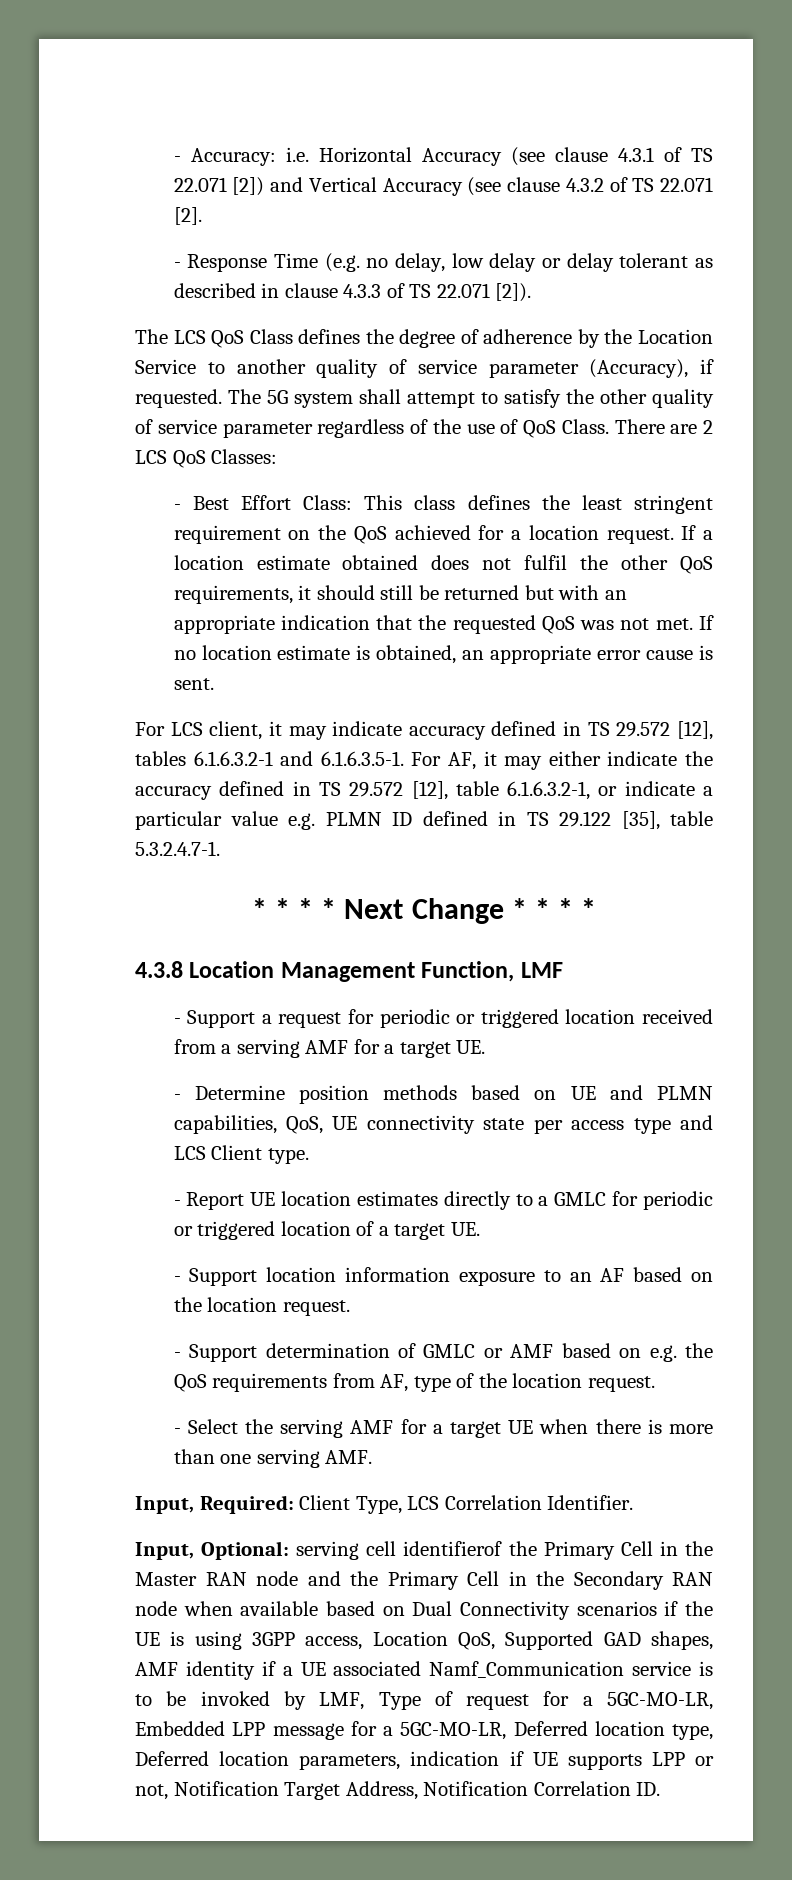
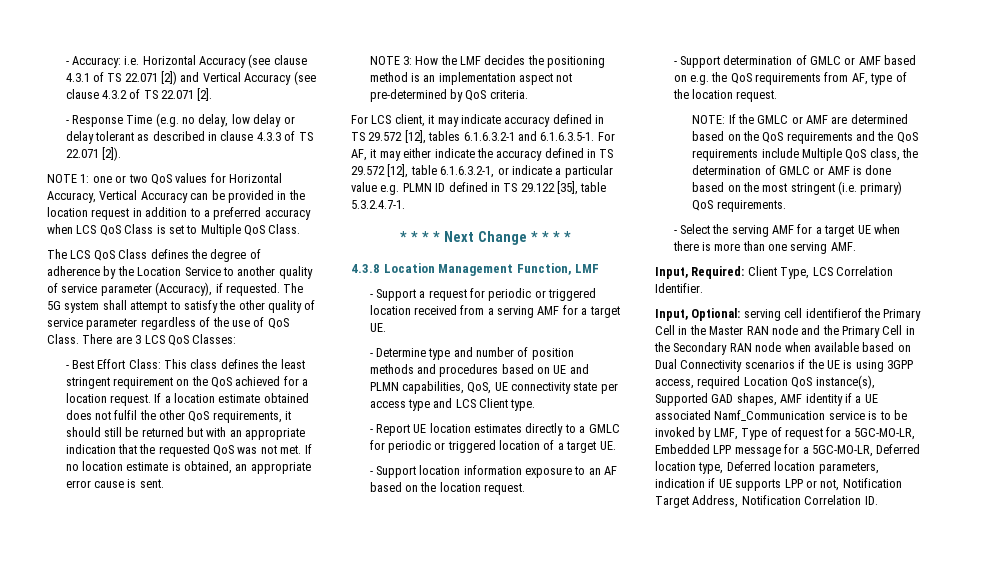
(532, 292) none -> [47,173,282,185] [47,190,305,203] [47,207,311,220] [47,224,301,237] // NOTE 1: one or two QoS values for Horizontal Accuracy, Vertical Accuracy can be provided in the location request in addition to a preferred accuracy when LCS QoS Class is set to Multiple QoS Class.
[703,420,713,434] 2 -> [135,335,142,344] 3
(214, 684) none -> [369,55,606,68] [369,72,573,85] [369,89,528,102] // NOTE 3: How the LMF decides the positioning method is an implementation aspect not pre-determined by QoS criteria.
[298,1085,458,1104] position methods -> [428,347,574,360] [369,364,499,377] type and number of position methods and procedures
(655, 1384) none -> [692,114,908,124] [692,131,918,144] [692,148,919,161] [692,165,892,175] [692,181,903,195] [692,200,786,212] // NOTE: If the GMLC or AMF are determined based on the QoS requirements and the QoS requirements include Multiple QoS class, the determination of GMLC or AMF is done based on the most stringent (i.e. primary) QoS requirements.
[372,1631,496,1650] Location QoS, -> [697,375,875,389] required Location QoS instance(s),

